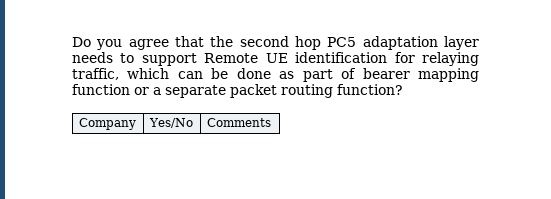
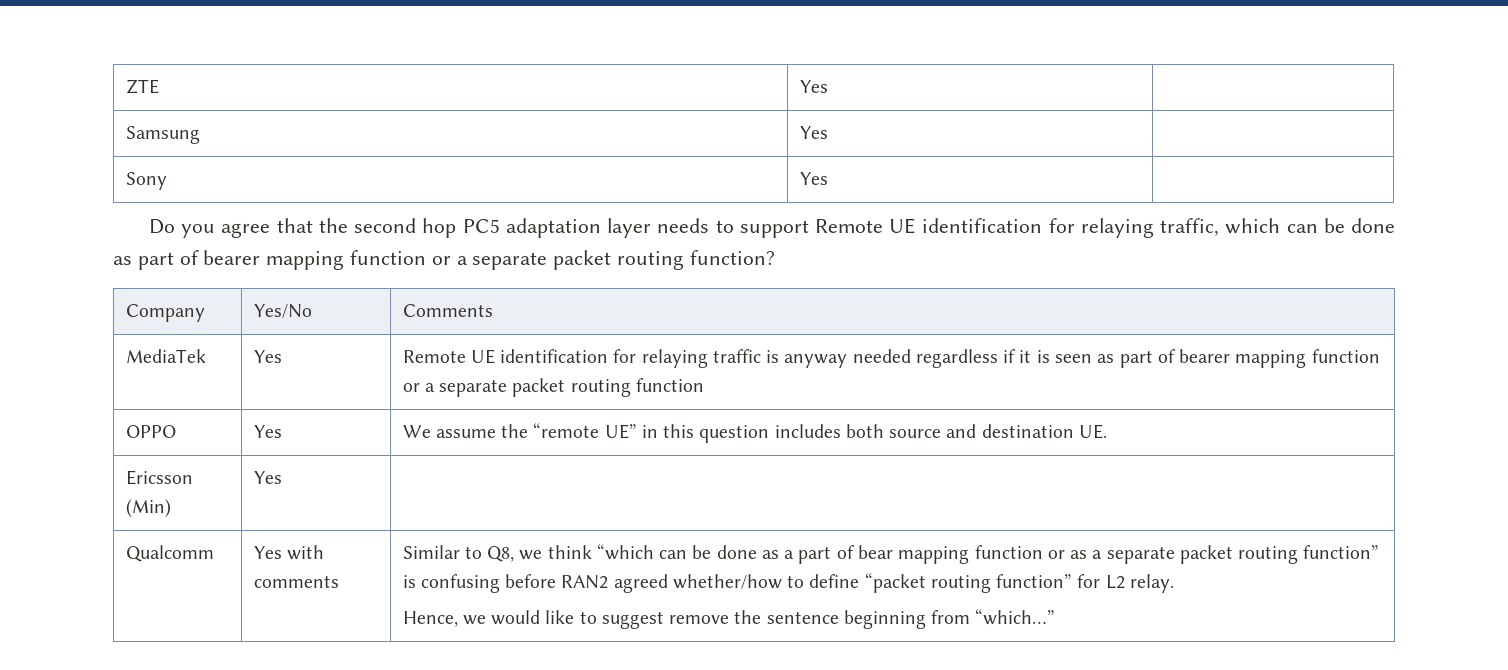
(72, 42) none -> [125,79,159,94] [799,80,828,93] [125,126,200,144] [799,126,828,139] [125,172,167,190] [799,172,828,185] ZTE | Yes | // Samsung | Yes | // Sony | Yes | //
(271, 122) none -> [125,349,206,363] [253,350,282,363] [402,349,1380,368] [402,378,704,397] [125,425,176,438] [253,425,282,438] [402,423,1107,443] [125,470,193,485] [125,499,171,517] [253,471,282,484] [125,545,214,562] [253,545,324,560] [253,575,339,588] [402,544,1380,564] [402,573,1174,593] [402,609,1056,629] // MediaTek | Yes | Remote UE identification for relaying traffic is anyway needed regardless if it is seen as part of bearer mapping function or a separate packet routing function // OPPO | Yes | We assume the “remote UE” in this question includes both source and destination UE. // Ericsson (Min) | Yes | // Qualcomm | Yes with comments | Similar to Q8, we think “which can be done as a part of bear mapping function or as a separate packet routing function” is confusing before RAN2 agreed whether/how to define “packet routing function” for L2 relay. // Hence, we would like to suggest remove the sentence beginning from “which…”

